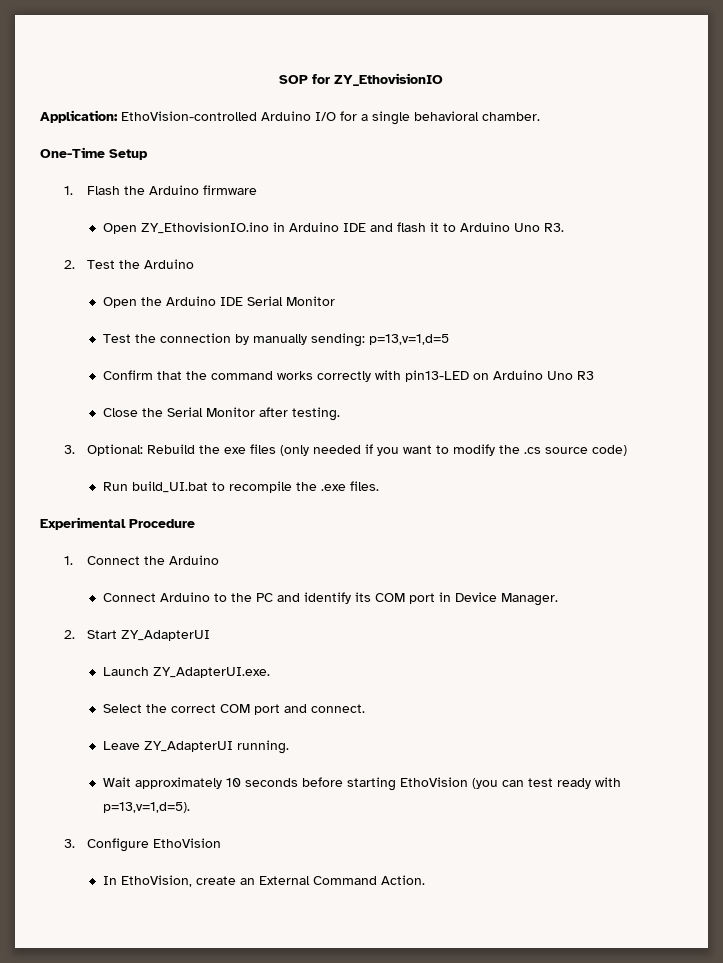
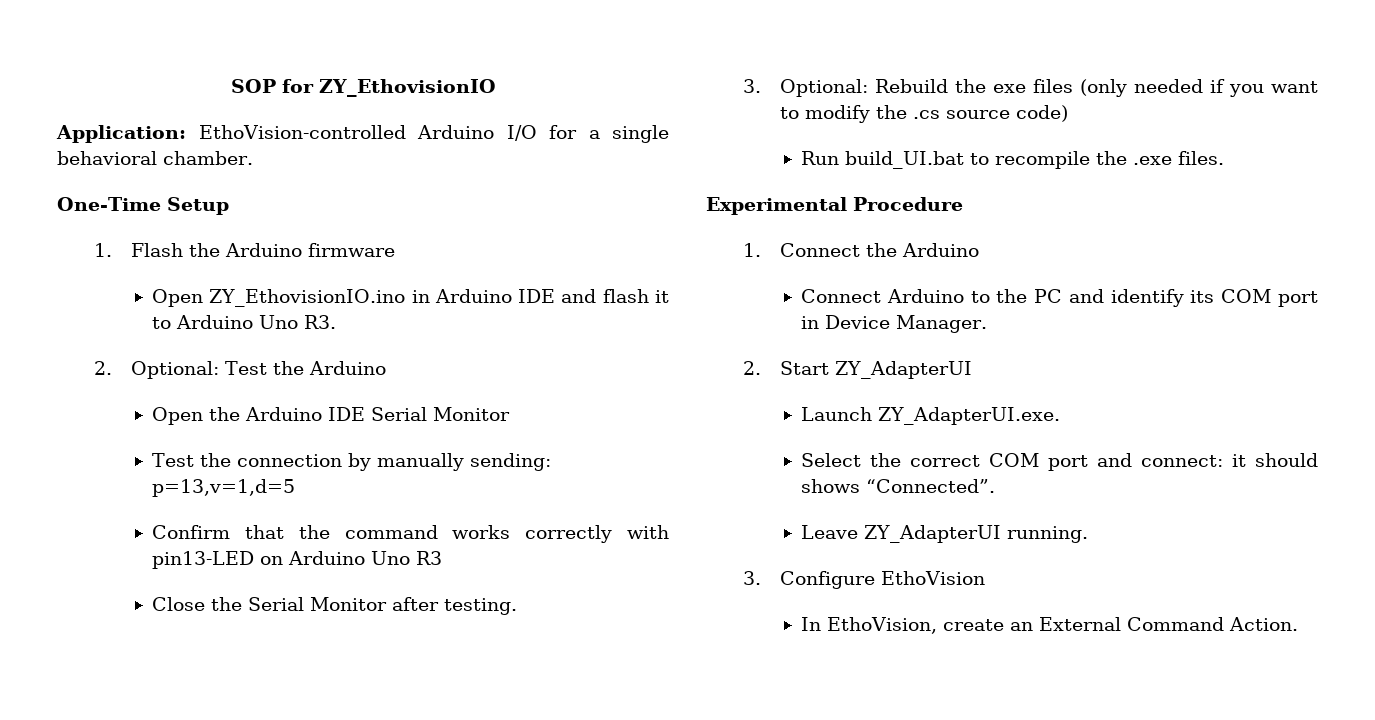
(75, 264) none -> [131,361,220,379] Optional:
[310,704,365,713] [102,740,289,754] [102,777,621,791] [102,802,190,813] connect. // Leave ZY_AdapterUI running. // Wait approximately 10 seconds before starting EthoVision (you can test ready with p=13,v=1,d=5). -> [1140,453,1318,467] [800,479,995,493] [800,525,1088,543] connect: it should shows “Connected”. // Leave ZY_AdapterUI running.

